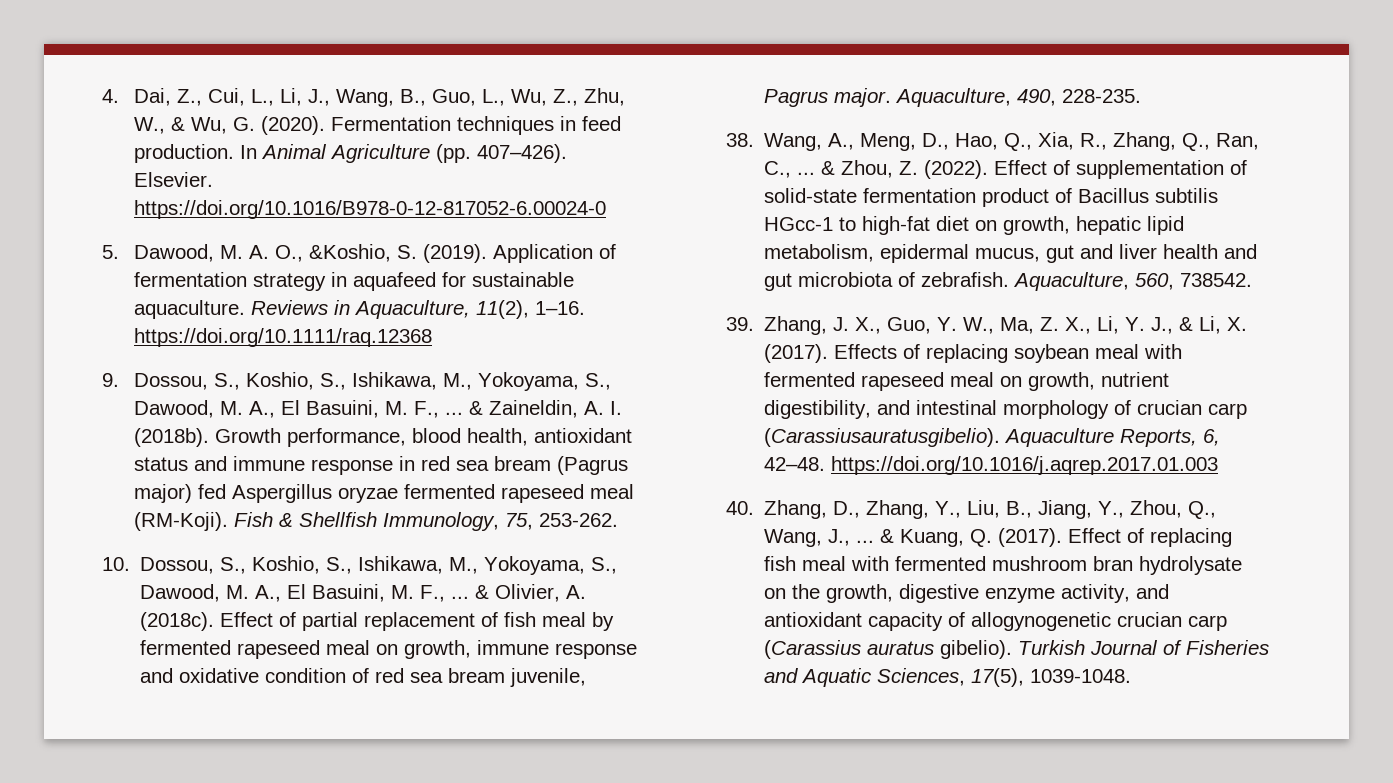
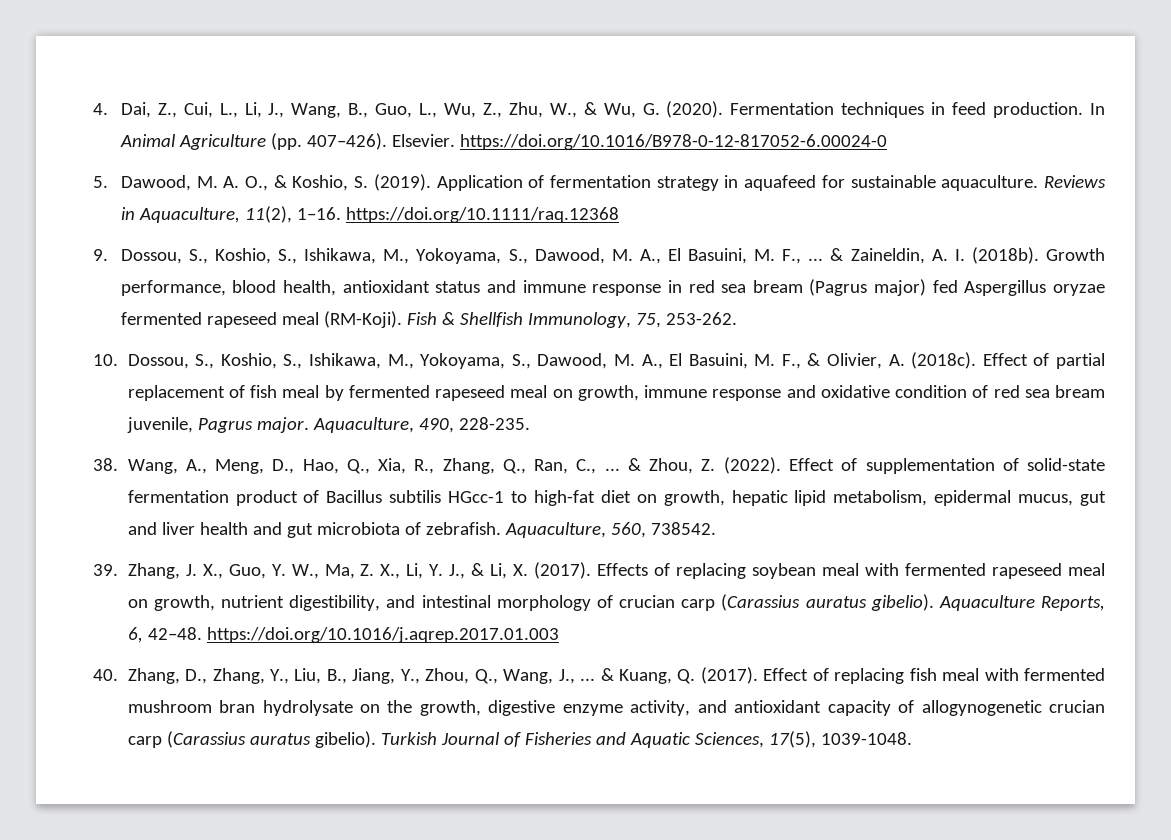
[309,244,392,262] &Koshio, -> [273,175,349,191] & Koshio,
[450,596,469,599] ... -> (801, 361) none
[763,428,1000,447] (Carassiusauratusgibelio). -> [721,594,934,611] (Carassius auratus gibelio).

